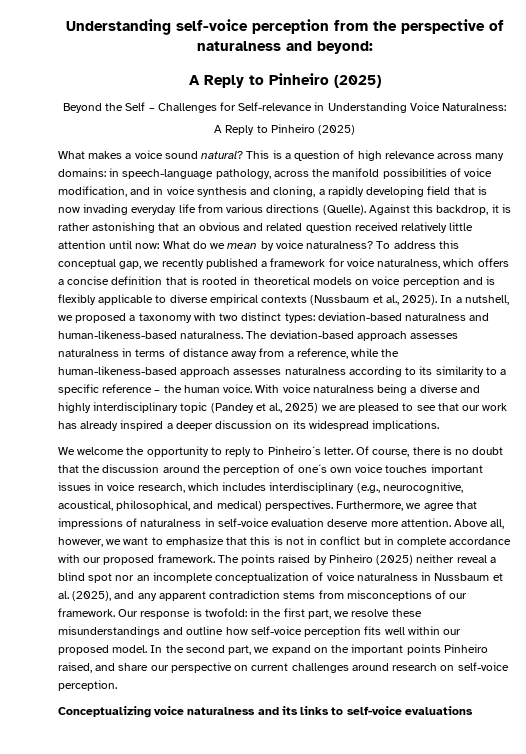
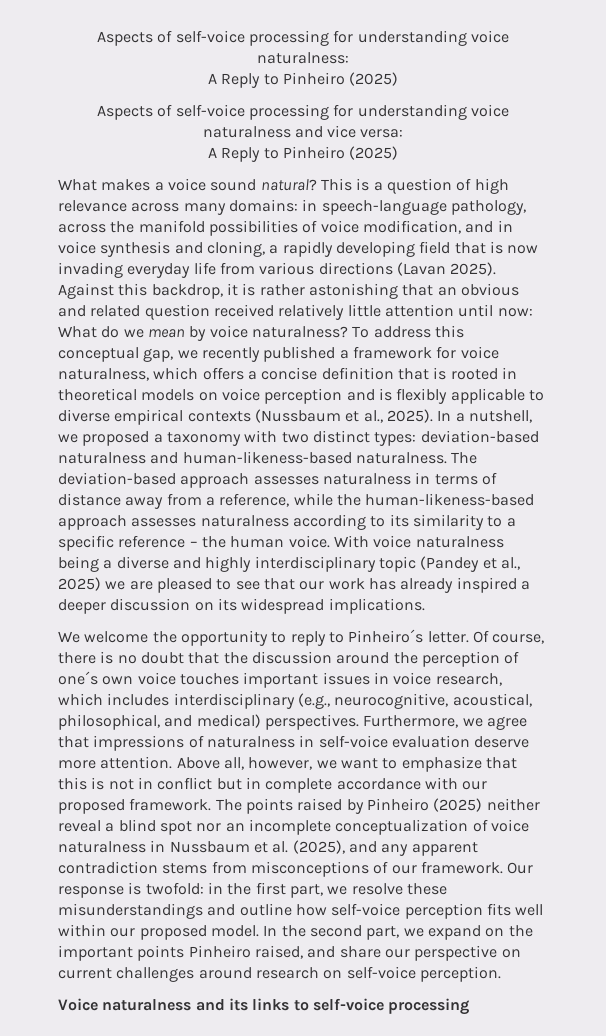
[65,19,504,35] [196,41,373,54] [188,73,381,88] [62,102,507,113] Understanding self-voice perception from the perspective of naturalness and beyond: // A Reply to Pinheiro (2025) // Beyond the Self – Challenges for Self-relevance in Understanding Voice Naturalness: -> [97,30,509,46] [257,52,349,64] [207,72,399,88] [97,104,509,120] [202,125,404,138] Aspects of self-voice processing for understanding voice naturalness: // A Reply to Pinheiro (2025) // Aspects of self-voice processing for understanding voice naturalness and vice versa:
[322,205,366,215] (Quelle). -> [396,262,497,276] (Lavan 2025).
[58,706,185,718] Conceptualizing voice -> [58,998,98,1011] Voice
[404,706,473,715] evaluations -> [388,998,470,1015] processing

